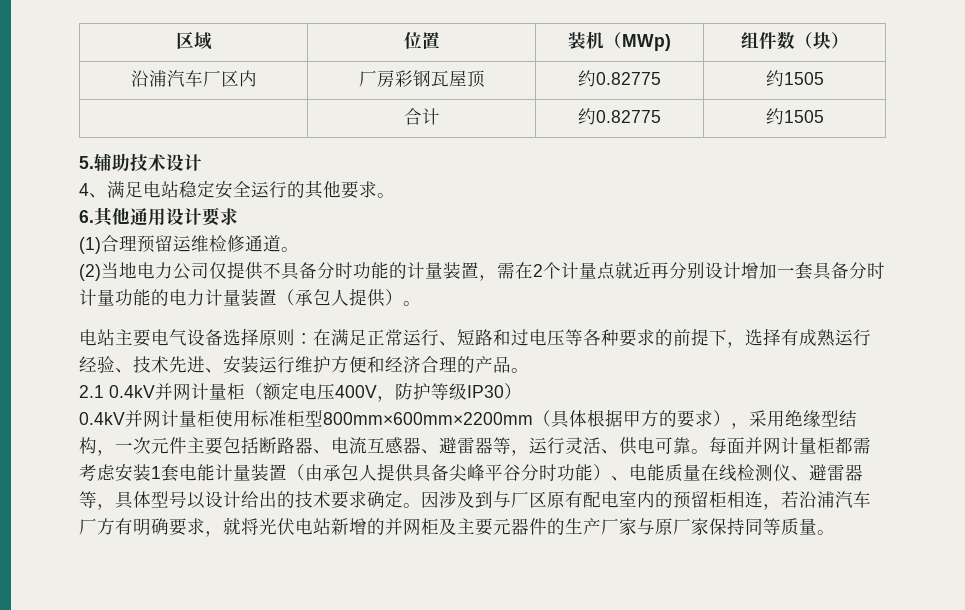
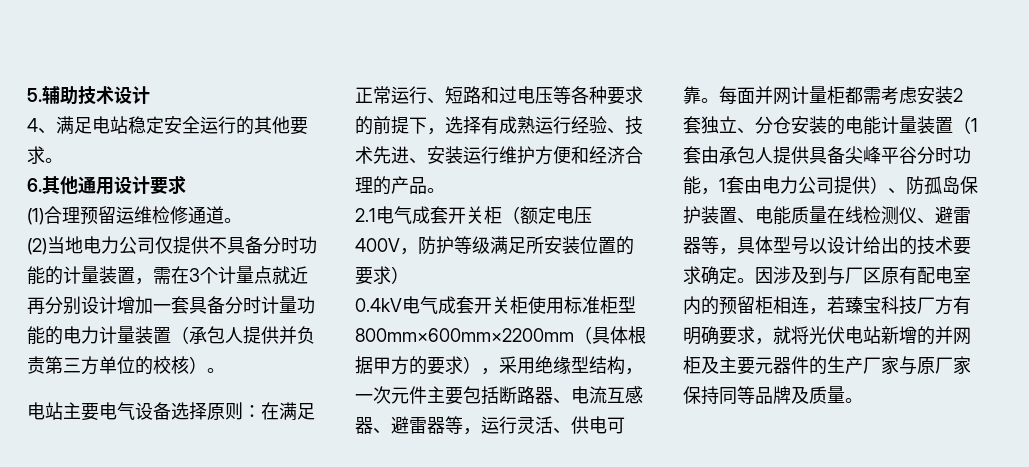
[175,32,212,50] [403,32,440,49] [568,31,671,51] [740,31,849,50] [130,70,257,87] [358,70,485,88] [578,70,661,87] [765,70,824,87] [403,108,440,125] [578,108,661,125] [765,108,824,125] 区域 | 位置 | 装机（MWp) | 组件数（块） // 沿浦汽车厂区内 | 厂房彩钢瓦屋顶 | 约0.82775 | 约1505 // | 合计 | 约0.82775 | 约1505 // -> (27, 95) none
[533,264,543,277] 2 -> [189,268,200,282] 3
(385, 298) none -> [279,326,315,344] [27,356,189,375] 并负责第三方单位的校核
[109,383,227,401] 0.4kV并网计量 -> [376,206,484,224] 电气成套开关
[467,385,504,398] IP30 -> [490,236,634,255] [355,266,391,285] 满足所安装位置的要求
[125,410,197,428] 并网计量 -> [402,296,510,314] 电气成套开关
[151,464,179,482] 1套 -> [953,88,963,102] [683,116,845,135] 2套独立、分仓安装的
(305, 472) none -> [971,118,978,132] [683,146,701,164] 1套
[593,464,611,481] ） -> [701,176,978,195] [683,206,737,224] ，1套由电力公司提供）、防孤岛保护装置
[799,491,871,508] 沿浦汽车 -> [845,296,917,315] 臻宝科技
(781, 526) none -> [755,386,809,404] 品牌及

